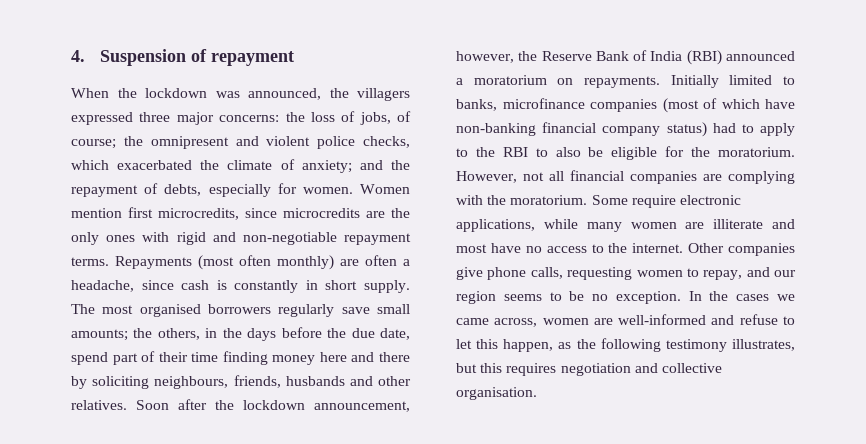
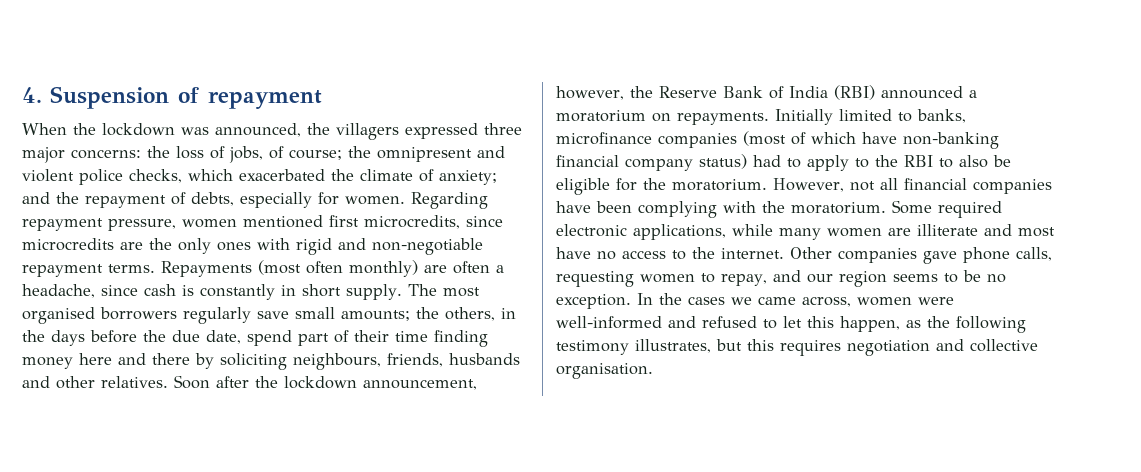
[359,184,410,194] [71,208,122,218] Women mention -> [411,192,488,209] [22,215,323,231] Regarding repayment pressure, women mentioned
[703,174,722,181] are -> [556,201,632,213] have been
[631,195,676,208] require -> [938,201,1002,218] required
[456,267,483,280] give -> [923,251,957,264] gave
[593,318,613,325] are -> [918,297,954,305] were
[739,314,778,325] refuse -> [702,316,757,328] refused

